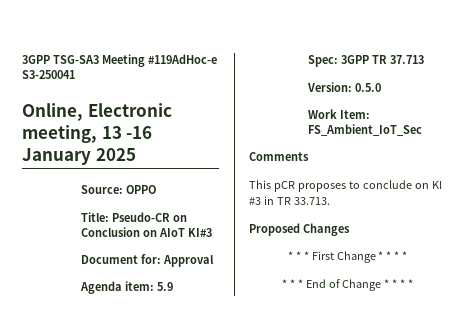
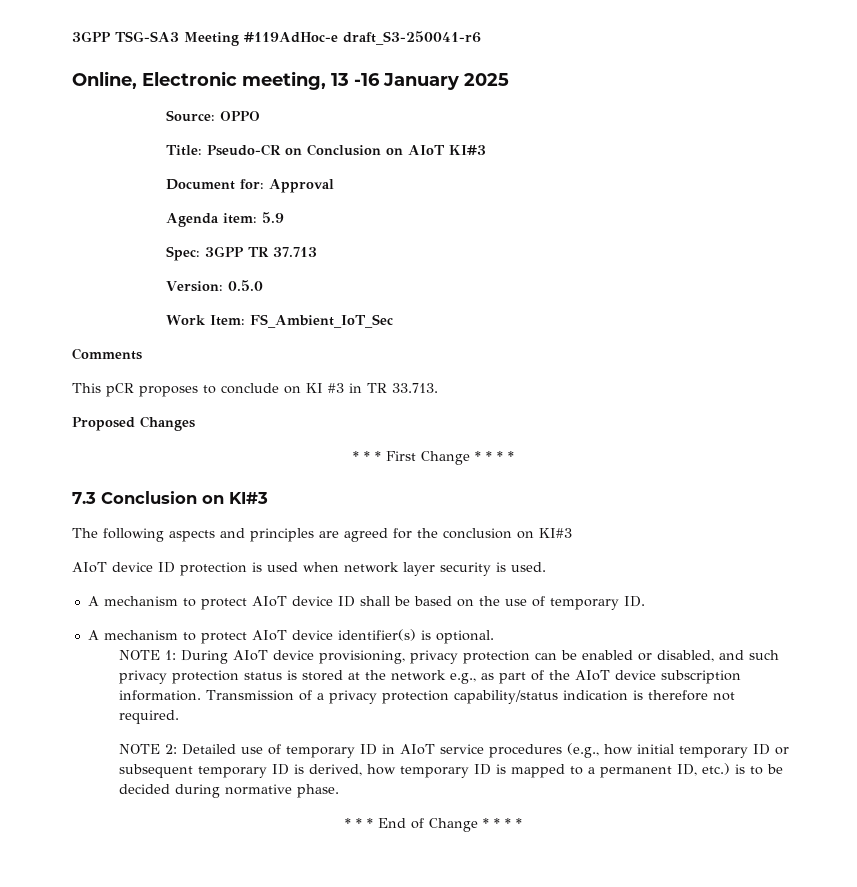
[22,70,75,79] S3-250041 -> [343,31,481,45] draft_S3-250041-r6
(408, 255) none -> [72,491,268,504] [72,528,572,542] [72,562,546,576] [87,596,645,610] [87,629,494,644] [119,650,780,664] [119,670,742,684] [119,690,736,704] [119,710,180,724] [119,743,790,758] [119,763,784,778] [119,784,340,798] // 7.3 Conclusion on KI#3 // The following aspects and principles are agreed for the conclusion on KI#3 // AIoT device ID protection is used when network layer security is used. // A mechanism to protect AIoT device ID shall be based on the use of temporary ID. // A mechanism to protect AIoT device identifier(s) is optional. // NOTE 1: During AIoT device provisioning, privacy protection can be enabled or disabled, and such privacy protection status is stored at the network e.g., as part of the AIoT device subscription information. Transmission of a privacy protection capability/status indication is therefore not required. // NOTE 2: Detailed use of temporary ID in AIoT service procedures (e.g., how initial temporary ID or subsequent temporary ID is derived, how temporary ID is mapped to a permanent ID, etc.) is to be decided during normative phase.

